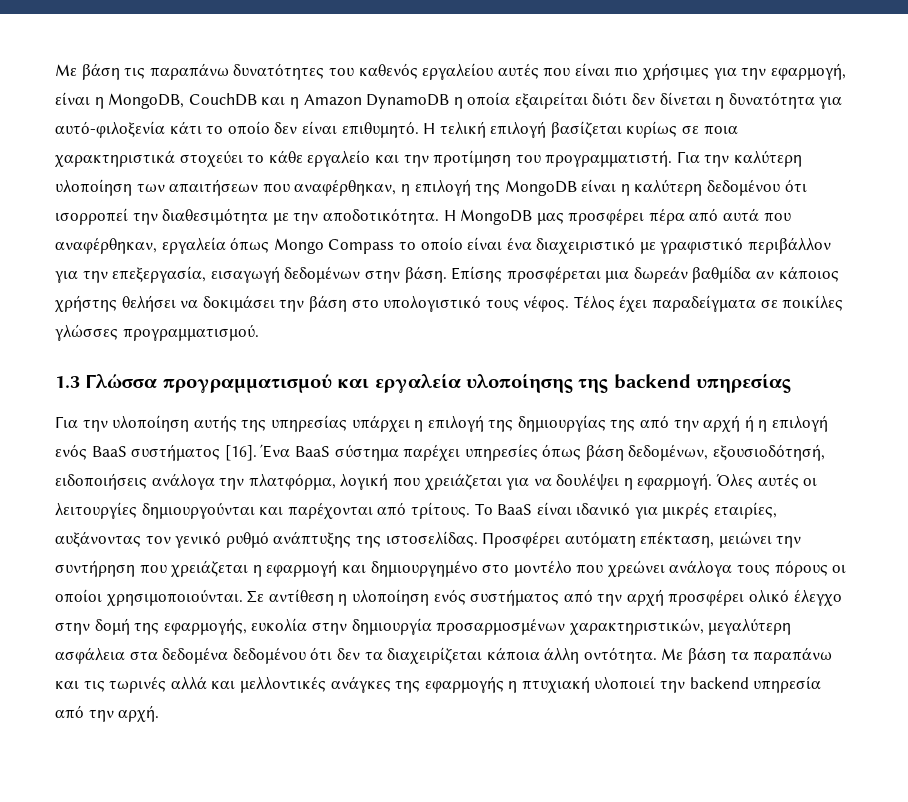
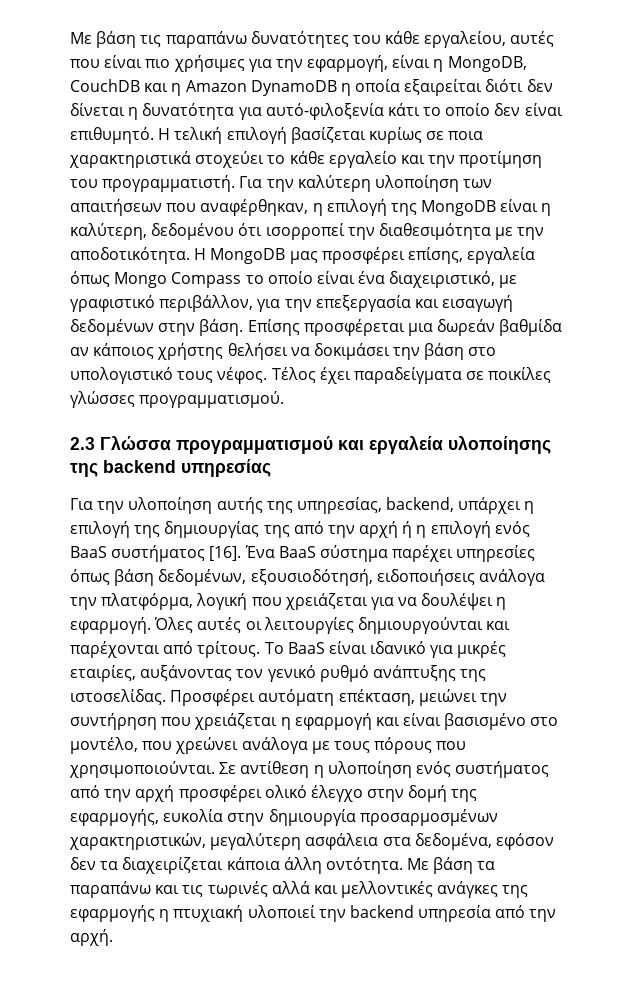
[358,63,494,80] καθενός εργαλείου -> [385,31,507,48] κάθε εργαλείου,
[634,179,703,196] καλύτερη -> [70,223,147,240] καλύτερη,
[648,208,791,225] [55,237,157,254] πέρα από αυτά που αναφέρθηκαν, -> [407,247,463,264] επίσης,
[536,237,636,254] διαχειριστικό -> [389,271,496,288] διαχειριστικό,
[748,237,832,254] [55,266,207,283] περιβάλλον για την επεξεργασία, -> [159,295,439,312] περιβάλλον, για την επεξεργασία και
[55,376,80,388] 1.3 -> [70,437,95,450] 2.3
[270,415,347,432] υπηρεσίας -> [296,497,455,514] υπηρεσίας, backend,
[370,560,572,577] δημιουργημένο στο μοντέλο -> [403,713,559,730] [70,737,138,754] είναι βασισμένο στο μοντέλο,
(733, 568) none -> [311,741,330,754] με
[832,564,847,573] [55,589,102,603] οι οποίοι -> [436,741,467,750] που
[162,647,333,664] δεδομένα δεδομένου ότι -> [414,833,554,850] δεδομένα, εφόσον

